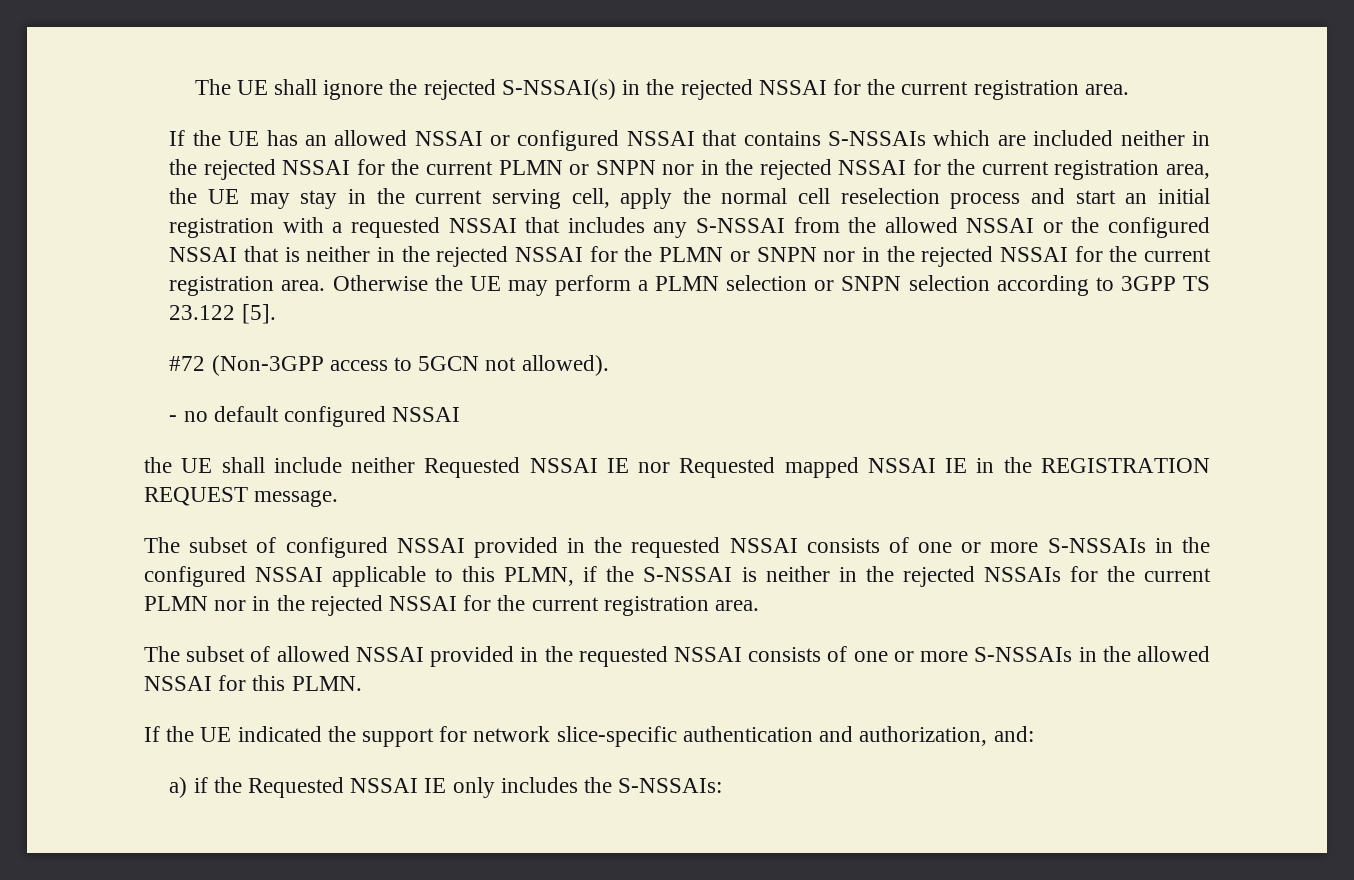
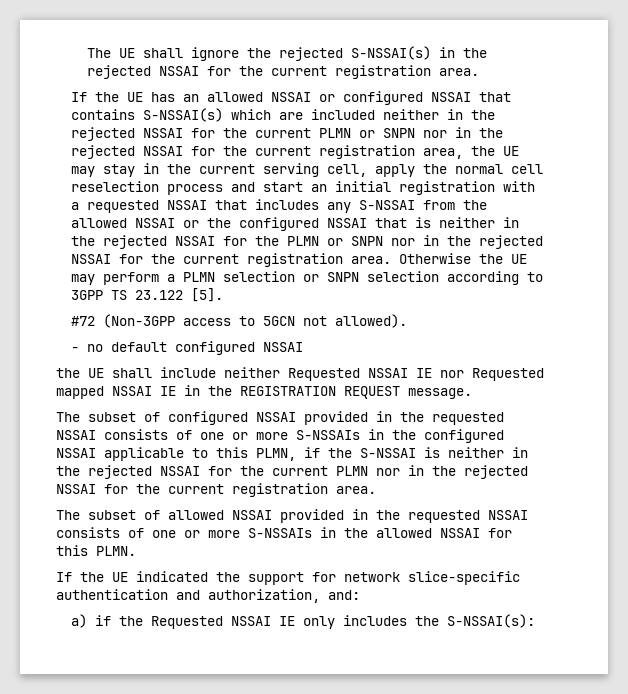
[828,131,927,146] S-NSSAIs -> [143,108,224,122] S-NSSAI(s)
[983,567,1061,582] NSSAIs -> [160,466,200,476] NSSAI
[618,778,723,793] S-NSSAIs: -> [447,614,536,628] S-NSSAI(s):

